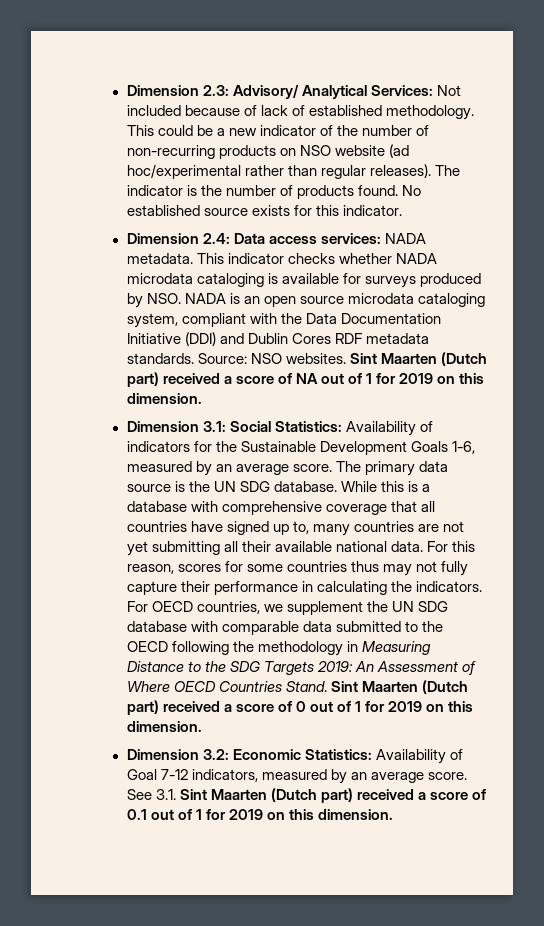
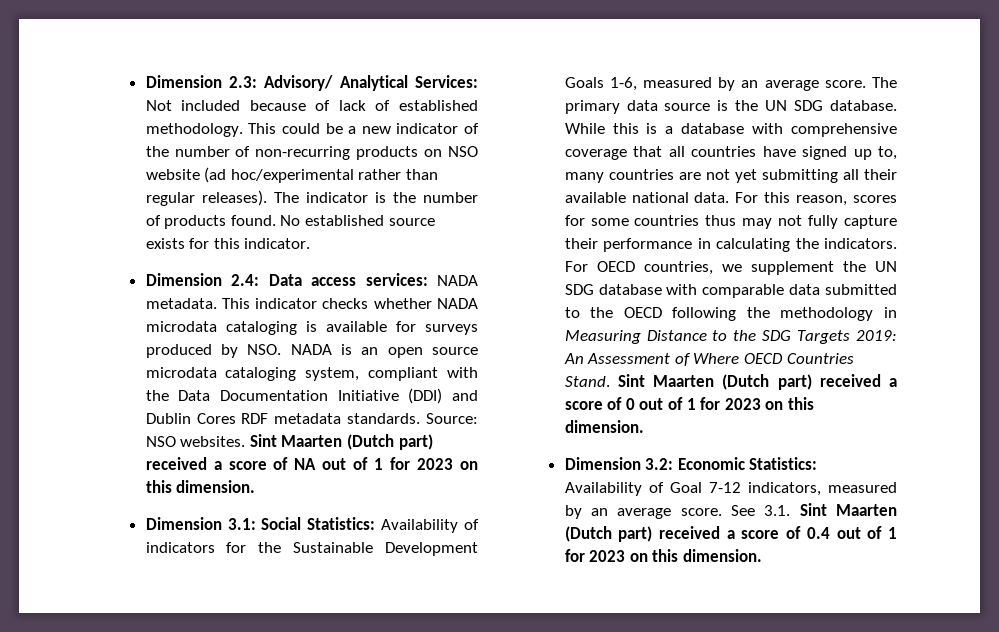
[399,373,434,384] 2019 -> [417,458,454,470] 2023
[388,701,423,712] 2019 -> [724,398,761,410] 2023
[126,809,264,820] 0.1 out of 1 for 2019 -> [806,526,898,539] [564,549,626,562] 0.4 out of 1 for 2023

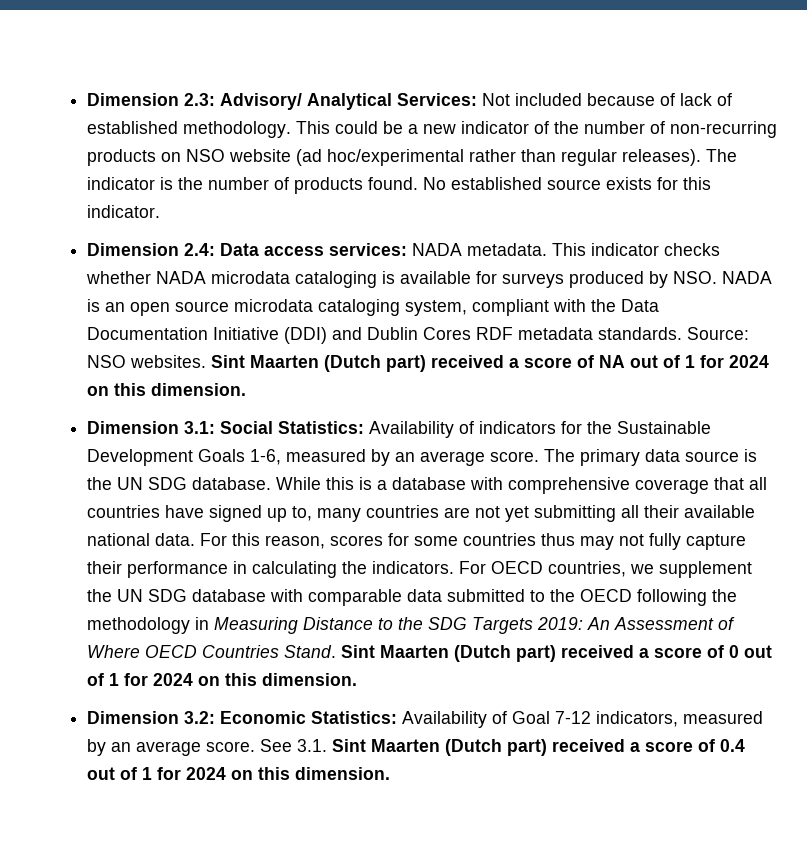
[417,458,454,470] 2023 -> [728,355,769,368] 2024
[724,398,761,410] 2023 -> [152,673,193,686] 2024
[589,550,626,562] 2023 -> [185,767,226,780] 2024

